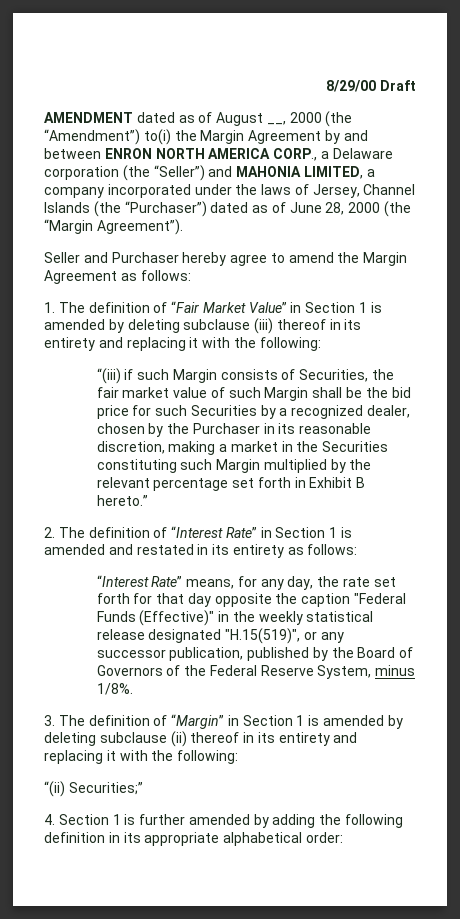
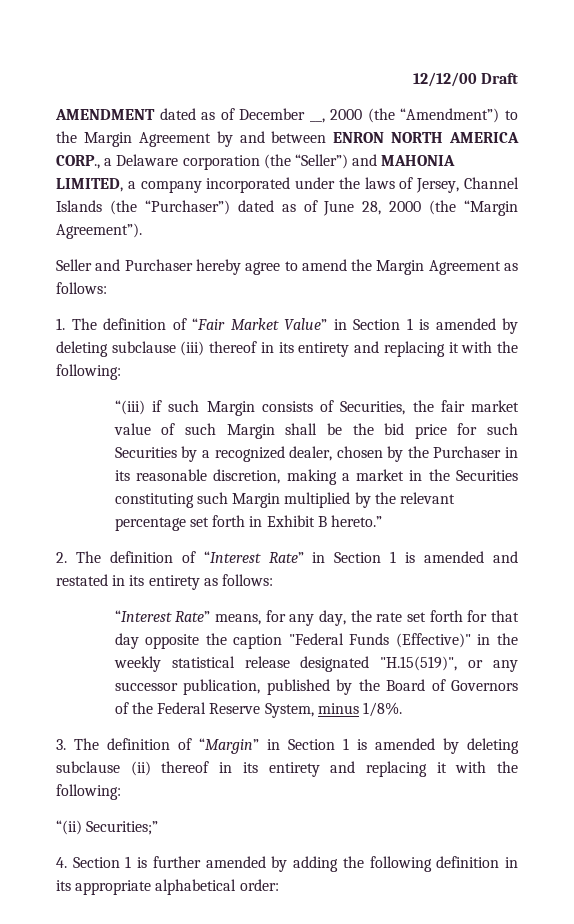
[326,80,377,92] 8/29/00 -> [412,72,477,87] 12/12/00
[216,112,264,126] August -> [239,108,306,120] December
[143,129,171,145] to(i) -> [504,110,518,120] to

